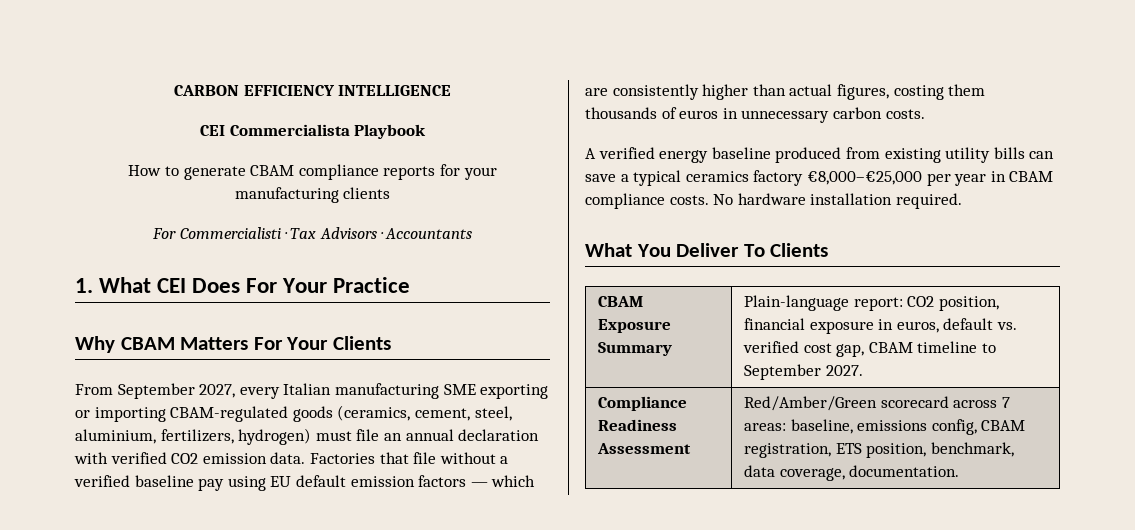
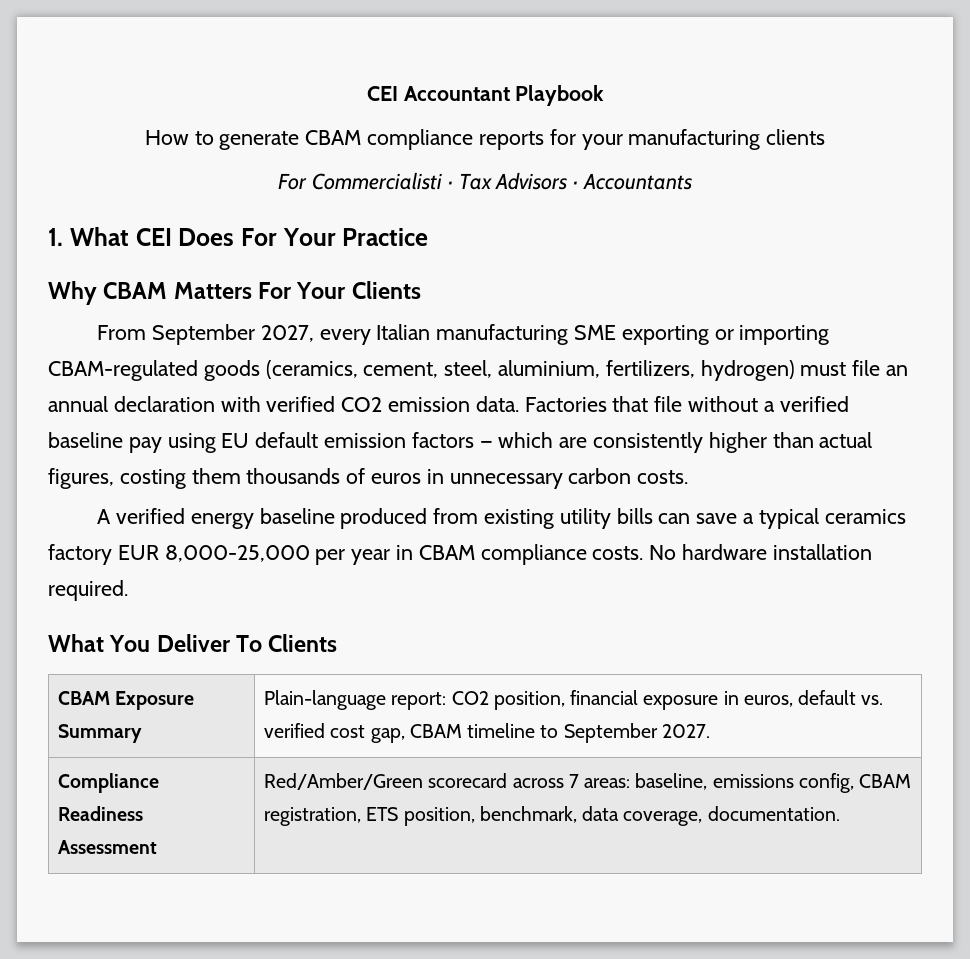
[173,85,452,96] [199,124,350,136] CARBON EFFICIENCY INTELLIGENCE // CEI Commercialista -> [366,86,510,101] CEI Accountant
[806,171,922,185] €8,000–€25,000 -> [117,545,310,562] EUR 8,000-25,000

